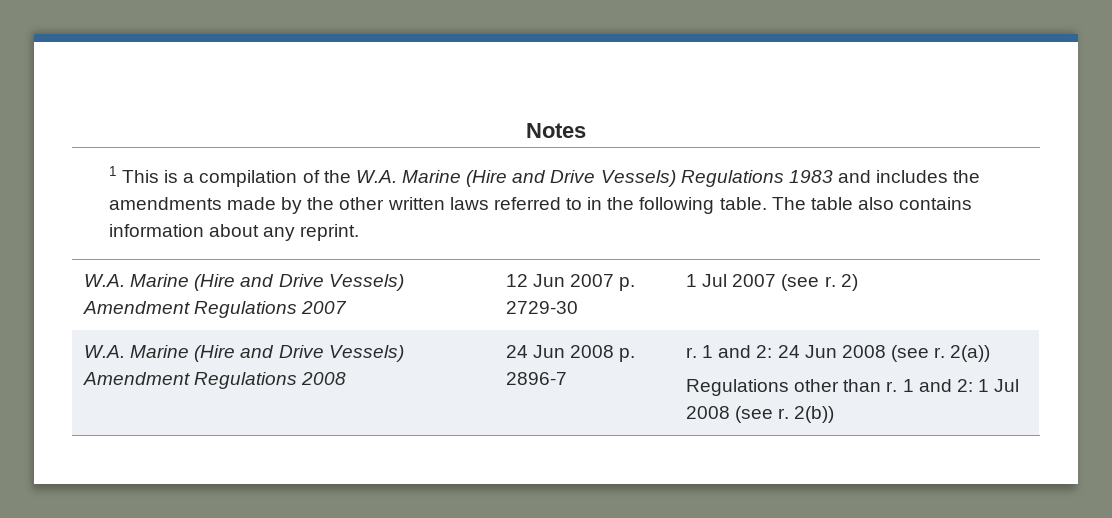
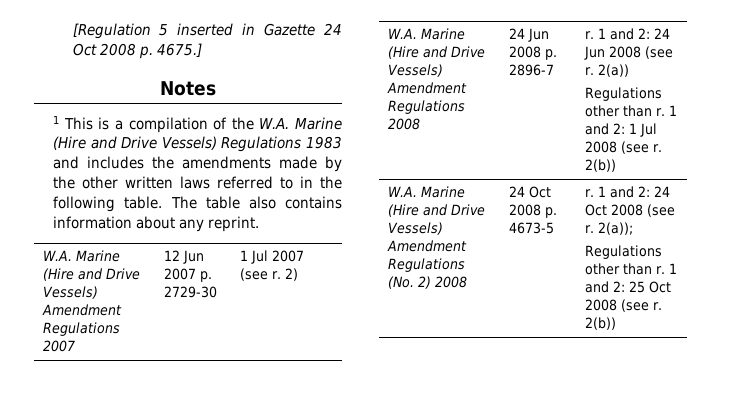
(526, 130) none -> [72,23,342,39] [72,43,202,59] [Regulation 5 inserted in Gazette 24 Oct 2008 p. 4675.] //
(835, 414) none -> [388,186,466,198] [388,204,486,217] [388,222,444,235] [387,240,468,252] [388,258,466,272] [388,276,468,289] [509,186,552,198] [509,204,558,218] [509,222,555,234] [585,186,671,198] [585,204,676,217] [585,222,634,235] [585,245,663,259] [585,263,678,275] [585,281,672,293] [585,299,663,312] [585,317,617,330] // W.A. Marine (Hire and Drive Vessels) Amendment Regulations (No. 2) 2008 | 24 Oct 2008 p. 4673-5 | r. 1 and 2: 24 Oct 2008 (see r. 2(a)); // Regulations other than r. 1 and 2: 25 Oct 2008 (see r. 2(b))

